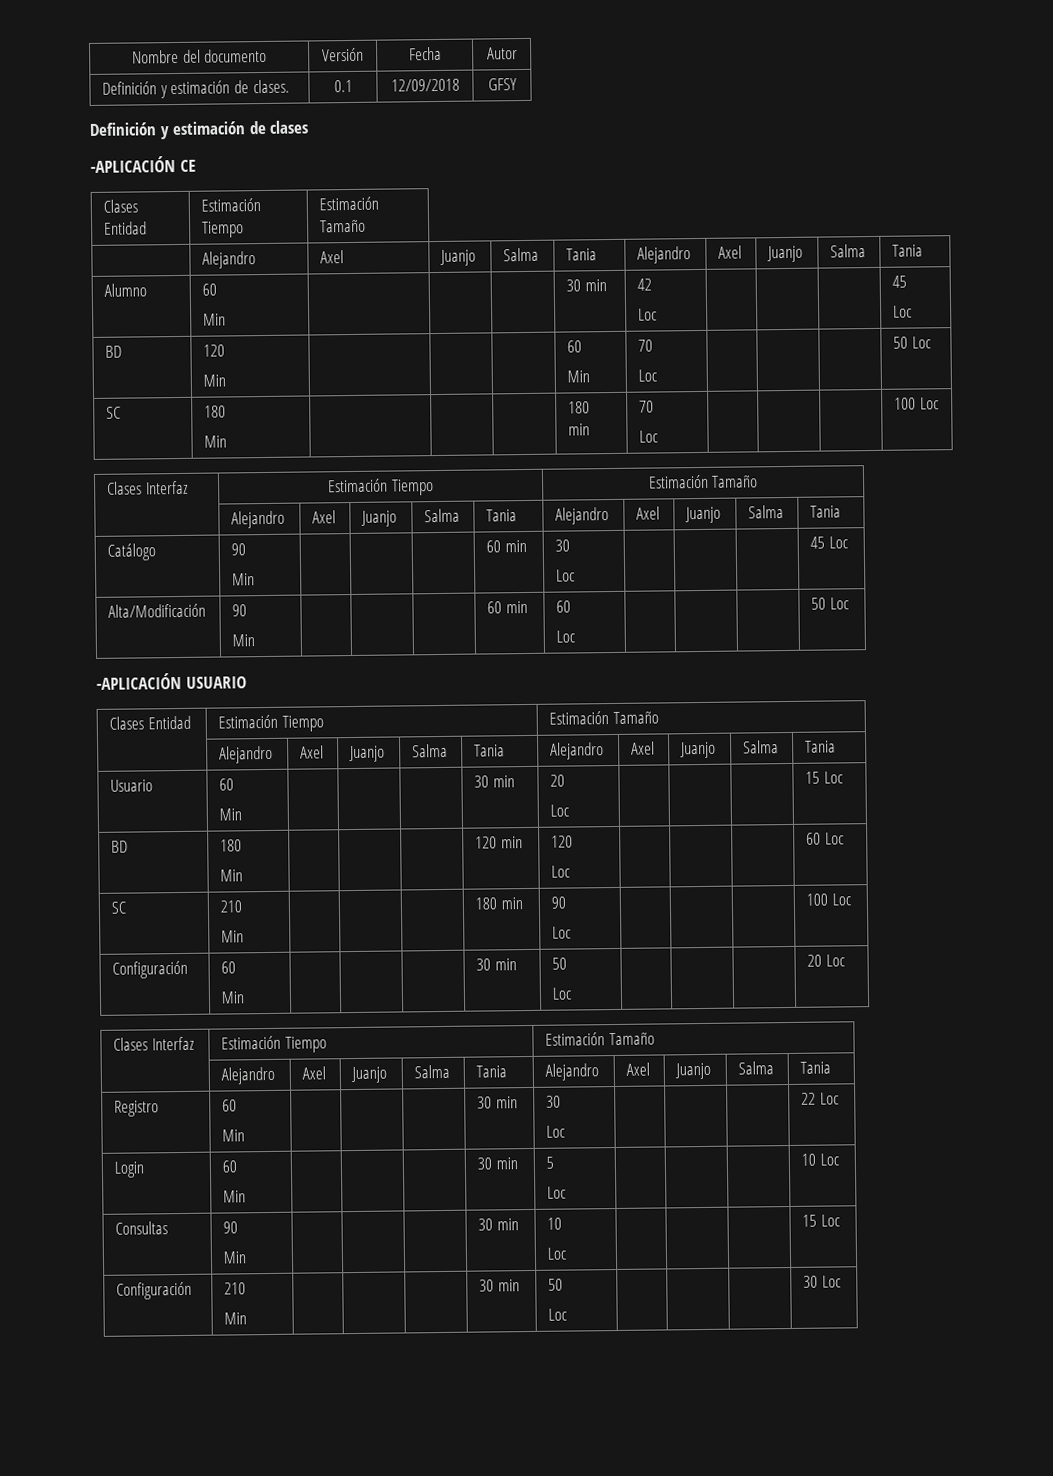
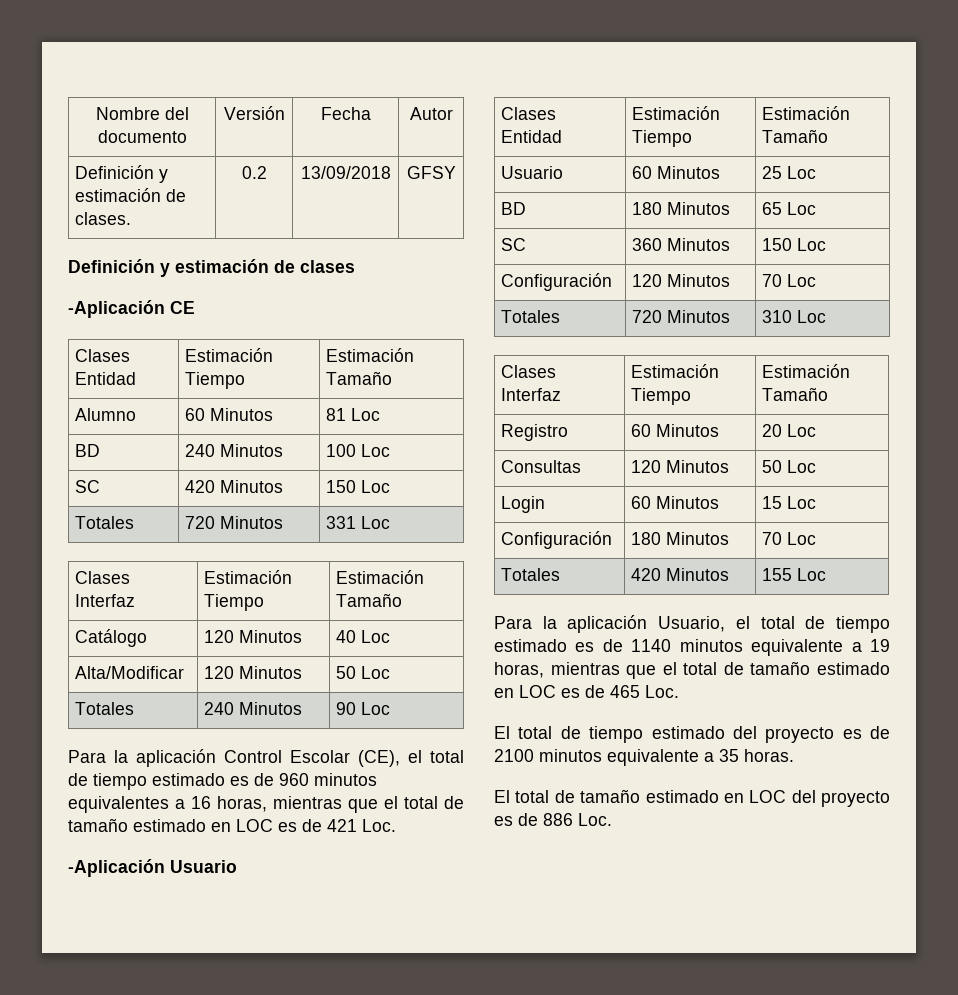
[333,79,353,93] [390,78,460,92] 0.1 | 12/09/2018 -> [241,166,267,179] [300,166,391,179] 0.2 | 13/09/2018
[90,156,176,173] -APLICACIÓN -> [68,300,165,318] -Aplicación
[202,251,257,269] [320,250,345,264] [440,249,477,266] [503,247,540,262] [566,248,598,261] [637,246,692,264] [718,245,743,259] [767,245,804,263] [830,244,867,258] [892,244,924,257] [104,283,148,297] [202,283,218,296] [203,313,227,326] [566,279,607,292] [637,278,653,291] [638,308,658,321] [892,275,908,288] [893,305,913,318] [105,345,123,358] [203,344,226,357] [203,374,227,387] [567,340,583,353] [567,370,591,383] [638,339,654,352] [638,369,658,382] [893,336,931,349] [106,406,122,419] [204,405,227,418] [204,435,228,448] [568,401,591,414] [568,423,591,436] [639,400,655,413] [639,430,659,443] [894,397,939,410] [107,480,189,495] [328,478,434,496] [647,474,759,489] [231,510,286,529] [312,510,337,524] [361,510,398,527] [424,508,461,523] [486,509,518,522] [555,507,610,525] [636,506,661,520] [685,506,722,524] [748,505,785,519] [810,505,842,518] [107,543,157,561] [231,543,247,556] [232,573,256,586] [486,539,527,553] [555,539,571,552] [556,569,576,582] [810,536,848,549] [108,603,207,618] [232,604,248,617] [232,634,256,647] [487,600,528,614] [556,600,572,613] [556,630,576,643] [811,597,849,610] [96,672,247,690] [109,715,191,730] [218,714,324,732] [549,710,659,725] [219,745,274,764] [300,745,325,759] [349,745,386,763] [412,743,449,758] [474,744,506,757] [550,742,605,760] [631,741,656,755] [680,741,717,759] [743,740,780,754] [805,740,837,753] [110,779,154,792] [219,778,235,791] [219,808,243,821] [474,775,515,788] [550,774,566,787] [550,804,570,817] [805,771,843,784] [111,840,129,853] [220,839,243,852] [220,869,244,882] [475,836,523,849] [551,835,574,848] [551,865,571,878] [806,832,844,845] [111,901,127,914] [220,900,243,913] [221,930,245,943] [475,897,523,910] [551,896,567,909] [552,926,572,939] [806,893,851,906] [112,960,189,979] [221,961,237,974] [221,991,246,1004] [476,958,517,971] [552,957,568,970] [552,987,573,1000] [807,954,845,967] [113,1036,195,1051] [221,1035,327,1053] [545,1031,655,1046] [221,1066,276,1085] [302,1066,327,1080] [351,1066,388,1084] [414,1064,451,1079] [476,1065,508,1078] [545,1063,600,1081] [626,1062,651,1076] [675,1062,712,1080] [738,1061,775,1075] [800,1061,832,1074] [114,1100,160,1117] [222,1099,238,1112] [222,1129,246,1142] [477,1096,518,1109] [546,1095,562,1108] [546,1125,566,1138] [801,1092,839,1105] [114,1161,146,1178] [222,1160,238,1173] [223,1190,247,1203] [477,1157,518,1170] [546,1156,555,1169] [547,1186,567,1199] [801,1153,839,1166] [115,1221,169,1235] [223,1221,239,1234] [223,1251,248,1264] [478,1218,519,1231] [547,1217,563,1230] [547,1247,568,1260] [802,1214,840,1227] [116,1281,193,1300] [224,1282,247,1295] [224,1312,248,1325] [479,1279,520,1292] [548,1278,564,1291] [548,1308,568,1321] [803,1275,841,1288] | Alejandro | Axel | Juanjo | Salma | Tania | Alejandro | Axel | Juanjo | Salma | Tania // Alumno | 60 // Min | | | | 30 min | 42 // Loc | | | | 45 // Loc // BD | 120 // Min | | | | 60 // Min | 70 // Loc | | | | 50 Loc // SC | 180 // Min | | | | 180 min | 70 // Loc | | | | 100 Loc // Clases Interfaz | Estimación Tiempo | Estimación Tamaño // | Alejandro | Axel | Juanjo | Salma | Tania | Alejandro | Axel | Juanjo | Salma | Tania // Catálogo | 90 // Min | | | | 60 min | 30 // Loc | | | | 45 Loc // Alta/Modificación | 90 // Min | | | | 60 min | 60 // Loc | | | | 50 Loc // -APLICACIÓN USUARIO // Clases Entidad | Estimación Tiempo | Estimación Tamaño // | Alejandro | Axel | Juanjo | Salma | Tania | Alejandro | Axel | Juanjo | Salma | Tania // Usuario | 60 // Min | | | | 30 min | 20 // Loc | | | | 15 Loc // BD | 180 // Min | | | | 120 min | 120 // Loc | | | | 60 Loc // SC | 210 // Min | | | | 180 min | 90 // Loc | | | | 100 Loc // Configuración | 60 // Min | | | | 30 min | 50 // Loc | | | | 20 Loc // Clases Interfaz | Estimación Tiempo | Estimación Tamaño // | Alejandro | Axel | Juanjo | Salma | Tania | Alejandro | Axel | Juanjo | Salma | Tania // Registro | 60 // Min | | | | 30 min | 30 // Loc | | | | 22 Loc // Login | 60 // Min | | | | 30 min | 5 // Loc | | | | 10 Loc // Consultas | 90 // Min | | | | 30 min | 10 // Loc | | | | 15 Loc // Configuración | 210 // Min | | | | 30 min | 50 // Loc | | | | 30 Loc -> [75,408,137,421] [185,408,274,421] [326,408,381,421] [75,444,101,457] [185,444,284,457] [326,444,391,457] [75,480,101,493] [185,480,284,493] [326,480,391,493] [75,516,135,529] [185,516,284,529] [326,516,391,529] [75,571,131,584] [75,594,136,607] [204,570,293,584] [204,594,265,611] [336,570,425,584] [336,593,403,607] [75,629,148,647] [204,630,303,643] [336,630,391,643] [75,666,185,679] [204,666,303,679] [336,666,391,679] [75,702,135,715] [204,702,303,715] [336,702,391,715] [68,749,464,767] [68,773,377,790] [68,796,464,813] [68,818,396,832] [68,859,237,877] [501,107,557,120] [501,130,563,143] [632,106,721,120] [632,130,693,147] [762,106,851,120] [762,129,829,143] [501,166,564,179] [632,166,721,179] [762,166,817,179] [501,202,527,215] [632,202,731,215] [762,202,817,215] [501,238,527,251] [632,238,731,251] [762,238,827,251] [501,273,613,291] [632,274,731,287] [762,274,817,287] [501,310,561,323] [632,310,731,323] [762,310,827,323] [501,365,557,378] [501,388,562,401] [631,364,720,378] [631,388,692,405] [762,364,851,378] [762,387,829,401] [501,424,569,441] [631,424,720,437] [762,424,817,437] [501,460,582,473] [631,460,730,473] [762,460,817,473] [501,496,546,513] [631,496,720,509] [762,496,817,509] [501,531,613,549] [631,532,730,545] [762,532,817,545] [501,568,561,581] [631,568,730,581] [762,568,827,581] [494,615,890,633] [494,639,890,656] [494,661,890,679] [494,685,679,698] [494,726,890,743] [494,749,794,766] [494,789,890,807] [494,813,612,826] Alumno | 60 Minutos | 81 Loc // BD | 240 Minutos | 100 Loc // SC | 420 Minutos | 150 Loc // Totales | 720 Minutos | 331 Loc // Clases Interfaz | Estimación Tiempo | Estimación Tamaño // Catálogo | 120 Minutos | 40 Loc // Alta/Modificar | 120 Minutos | 50 Loc // Totales | 240 Minutos | 90 Loc // Para la aplicación Control Escolar (CE), el total de tiempo estimado es de 960 minutos equivalentes a 16 horas, mientras que el total de tamaño estimado en LOC es de 421 Loc. // -Aplicación Usuario // Clases Entidad | Estimación Tiempo | Estimación Tamaño // Usuario | 60 Minutos | 25 Loc // BD | 180 Minutos | 65 Loc // SC | 360 Minutos | 150 Loc // Configuración | 120 Minutos | 70 Loc // Totales | 720 Minutos | 310 Loc // Clases Interfaz | Estimación Tiempo | Estimación Tamaño // Registro | 60 Minutos | 20 Loc // Consultas | 120 Minutos | 50 Loc // Login | 60 Minutos | 15 Loc // Configuración | 180 Minutos | 70 Loc // Totales | 420 Minutos | 155 Loc // Para la aplicación Usuario, el total de tiempo estimado es de 1140 minutos equivalente a 19 horas, mientras que el total de tamaño estimado en LOC es de 465 Loc. // El total de tiempo estimado del proyecto es de 2100 minutos equivalente a 35 horas. // El total de tamaño estimado en LOC del proyecto es de 886 Loc.

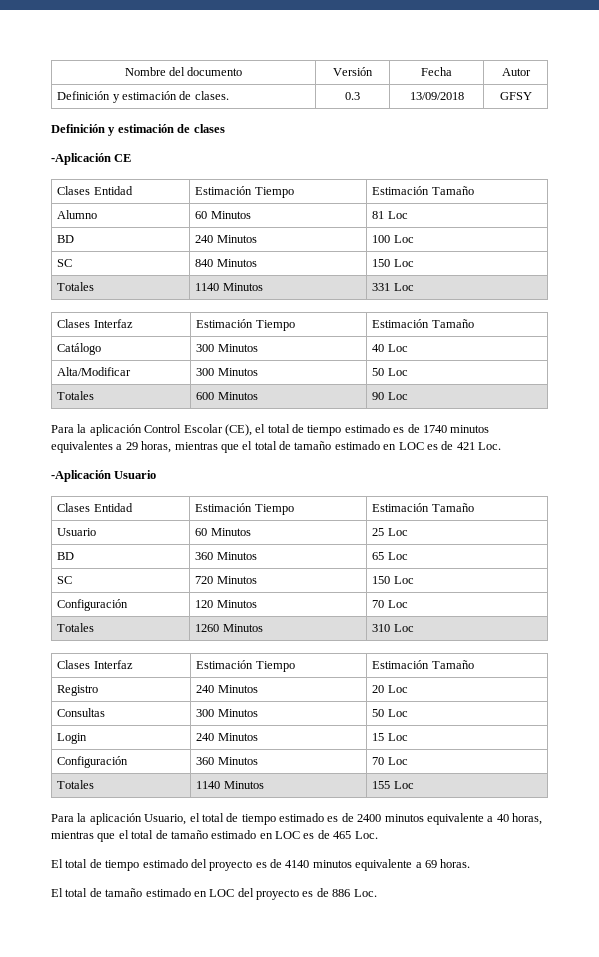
[241,166,267,179] 0.2 -> [345,92,360,100] 0.3
[185,480,216,493] 420 -> [195,259,214,267] 840
[185,516,216,529] 720 -> [195,283,220,291] 1140
[204,630,235,643] 120 -> [196,344,215,352] 300
[204,666,235,679] 120 -> [196,368,215,376] 300
[204,702,235,715] 240 -> [196,392,215,400] 600
[279,773,309,786] 960 -> [422,425,447,433] 1740
[191,796,211,809] 16 -> [125,442,138,450] 29
[632,202,663,215] 180 -> [195,552,214,560] 360
[632,238,663,251] 360 -> [195,576,214,584] 720
[632,310,663,323] 720 -> [195,624,220,632] 1260
[631,424,652,437] 60 -> [196,685,215,693] 240
[631,460,662,473] 120 -> [196,709,215,717] 300
[631,496,652,509] 60 -> [196,733,215,741] 240
[631,532,730,545] [762,532,817,545] [501,568,561,581] [631,568,662,581] 180 Minutos | 70 Loc // Totales | 420 -> [196,757,258,765] [372,757,408,765] [57,780,95,789] [196,781,221,789] 360 Minutos | 70 Loc // Totales | 1140
[631,639,890,656] 1140 minutos equivalente a 19 -> [357,813,509,825] 2400 minutos equivalente a 40
[494,749,739,766] 2100 minutos equivalente a 35 -> [285,859,437,871] 4140 minutos equivalente a 69

